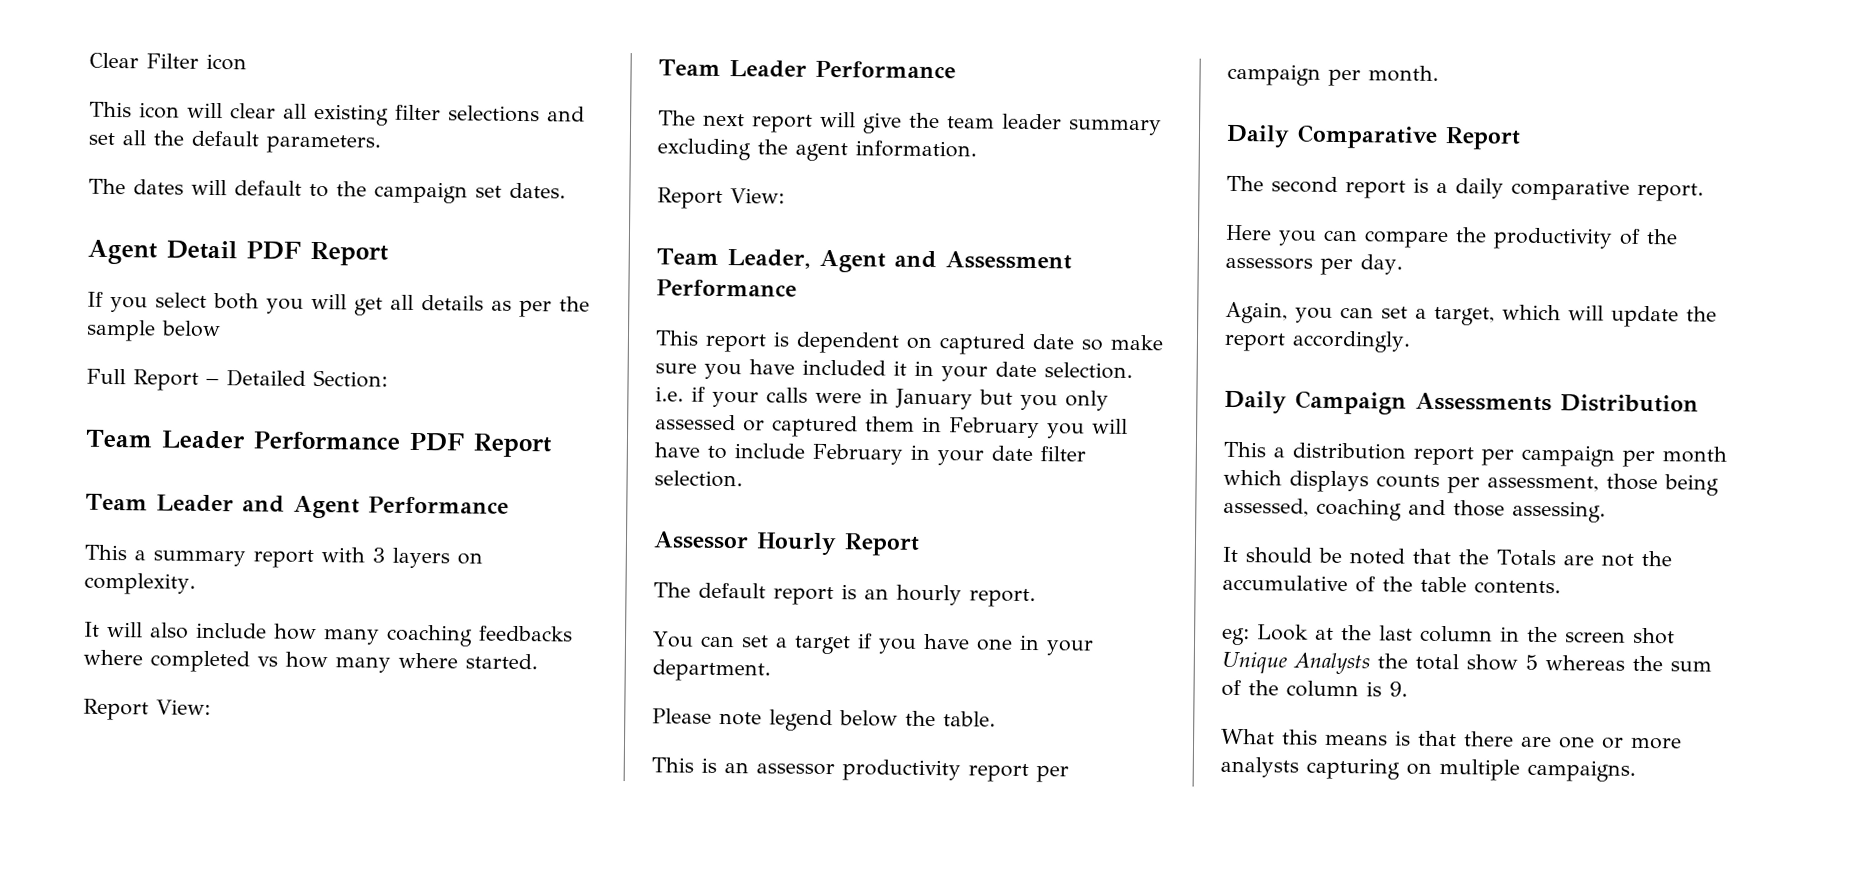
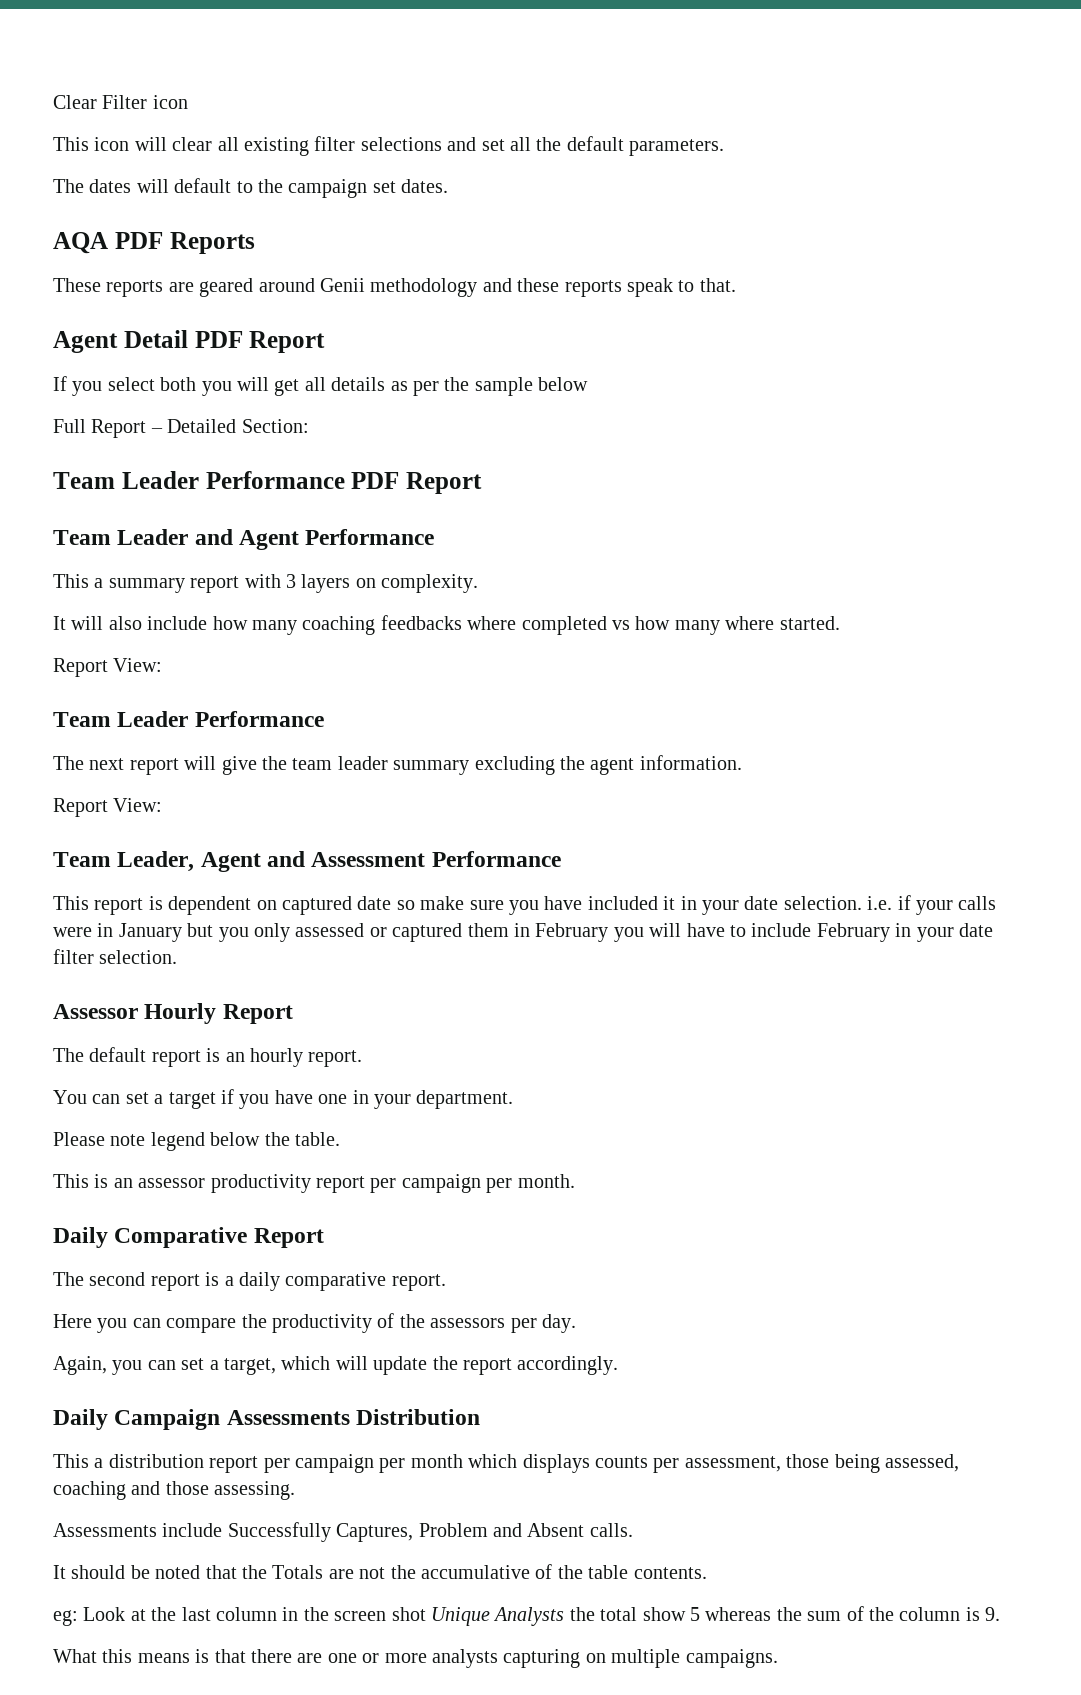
(566, 190) none -> [53,232,255,254] [53,278,736,297] // AQA PDF Reports // These reports are geared around Genii methodology and these reports speak to that.
(1606, 511) none -> [53,1522,633,1542] // Assessments include Successfully Captures, Problem and Absent calls.

